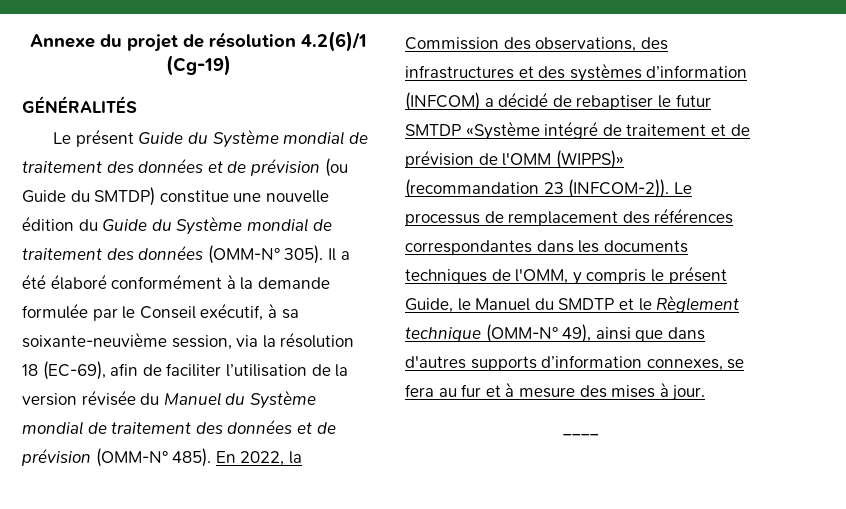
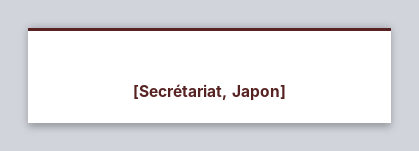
[29,31,367,52] [165,55,231,76] [22,96,137,113] [53,129,368,148] [22,158,348,177] [22,187,329,206] [22,216,332,235] [22,245,350,264] [22,274,330,290] [22,303,299,321] [22,332,355,350] [22,361,349,380] [22,390,316,409] [22,419,336,435] [21,448,302,467] [405,37,668,52] [405,63,748,82] [405,92,711,111] [405,121,750,140] [405,150,624,169] [405,179,692,198] [405,208,734,226] [405,240,688,255] [405,266,727,285] [405,295,740,313] [405,324,705,343] [405,355,745,371] [405,382,706,401] [563,434,599,436] Annexe du projet de résolution 4.2(6)/1 (Cg-19) // GÉNÉRALITÉS // Le présent Guide du Système mondial de traitement des données et de prévision (ou Guide du SMTDP) constitue une nouvelle édition du Guide du Système mondial de traitement des données (OMM-N° 305). Il a été élaboré conformément à la demande formulée par le Conseil exécutif, à sa soixante-neuvième session, via la résolution 18 (EC-69), afin de faciliter l’utilisation de la version révisée du Manuel du Système mondial de traitement des données et de prévision (OMM-N° 485). En 2022, la Commission des observations, des infrastructures et des systèmes d’information (INFCOM) a décidé de rebaptiser le futur SMTDP «Système intégré de traitement et de prévision de l'OMM (WIPPS)» (recommandation 23 (INFCOM-2)). Le processus de remplacement des références correspondantes dans les documents techniques de l'OMM, y compris le présent Guide, le Manuel du SMDTP et le Règlement technique (OMM-N° 49), ainsi que dans d'autres supports d’information connexes, se fera au fur et à mesure des mises à jour. // ____ -> [133,84,286,101] [Secrétariat, Japon]

